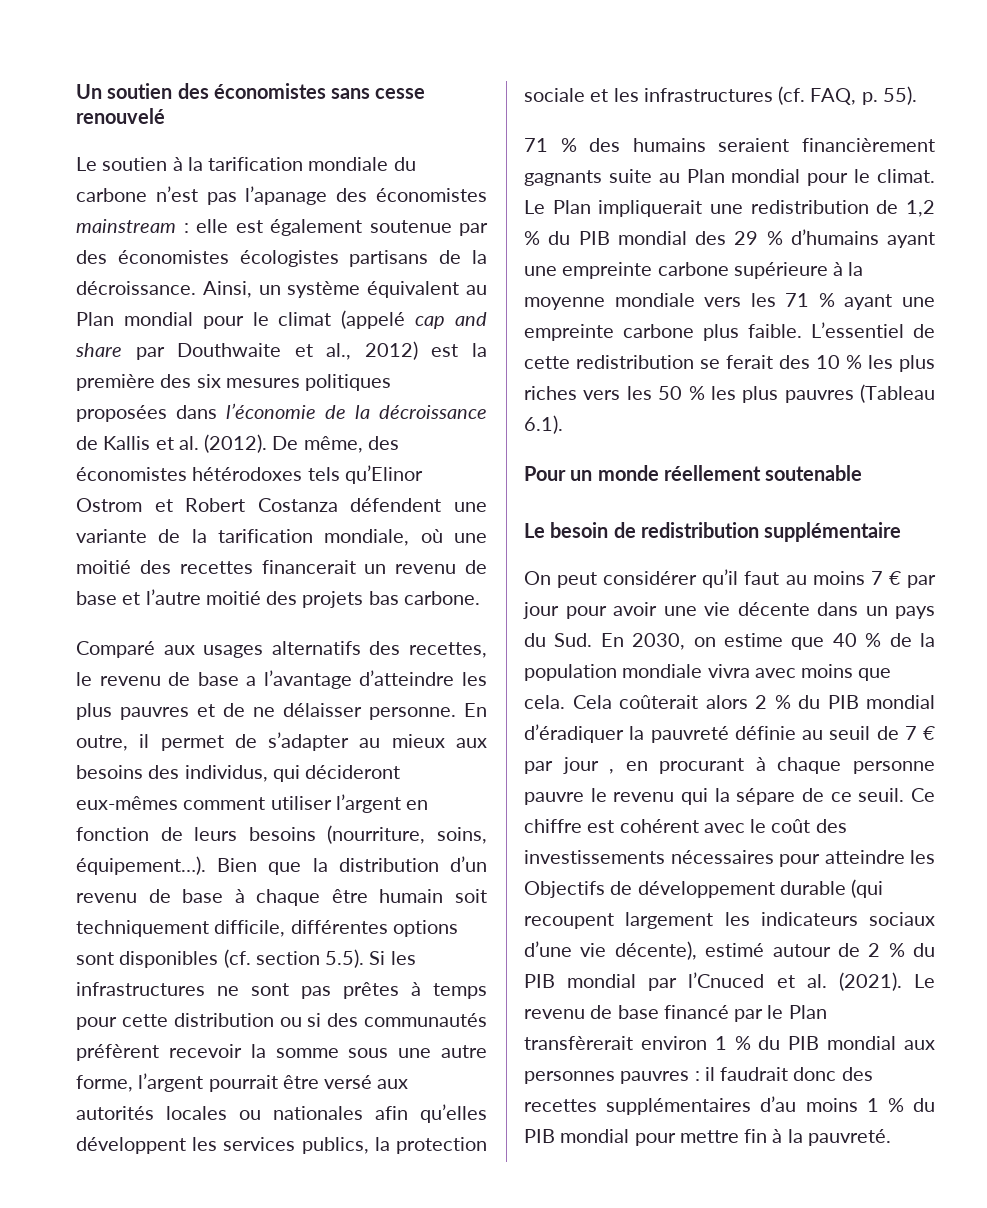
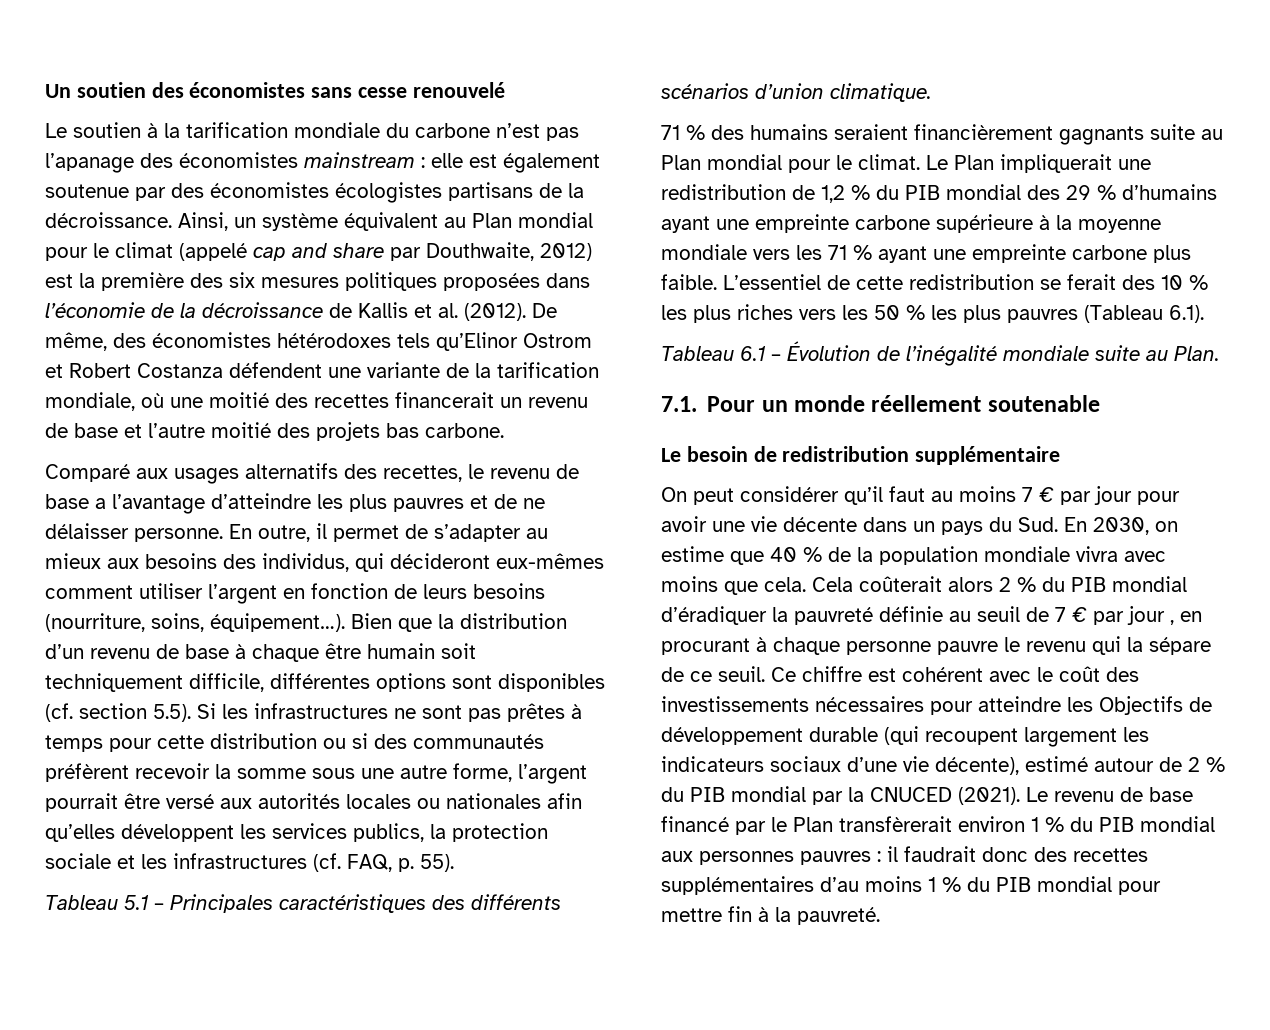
[177,343,352,360] Douthwaite et al., -> [426,242,534,261] Douthwaite,
(917, 95) none -> [45,894,561,913] [661,83,931,102] // Tableau 5.1 – Principales caractéristiques des différents scénarios d’union climatique.
(563, 424) none -> [661,341,1219,366] [661,396,697,412] Tableau 6.1 – Évolution de l’inégalité mondiale suite au Plan. // 7.1.
[688,972,827,988] l’Cnuced et al. -> [848,787,952,802] la CNUCED

